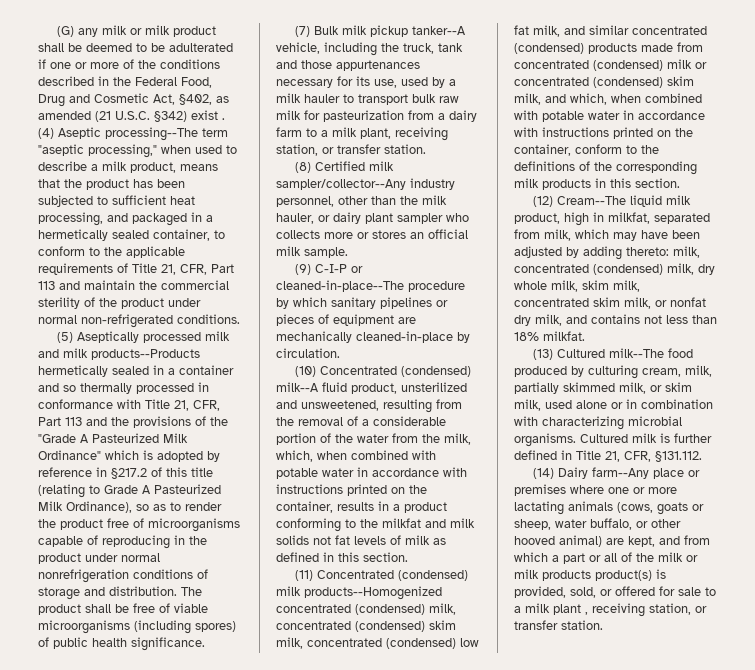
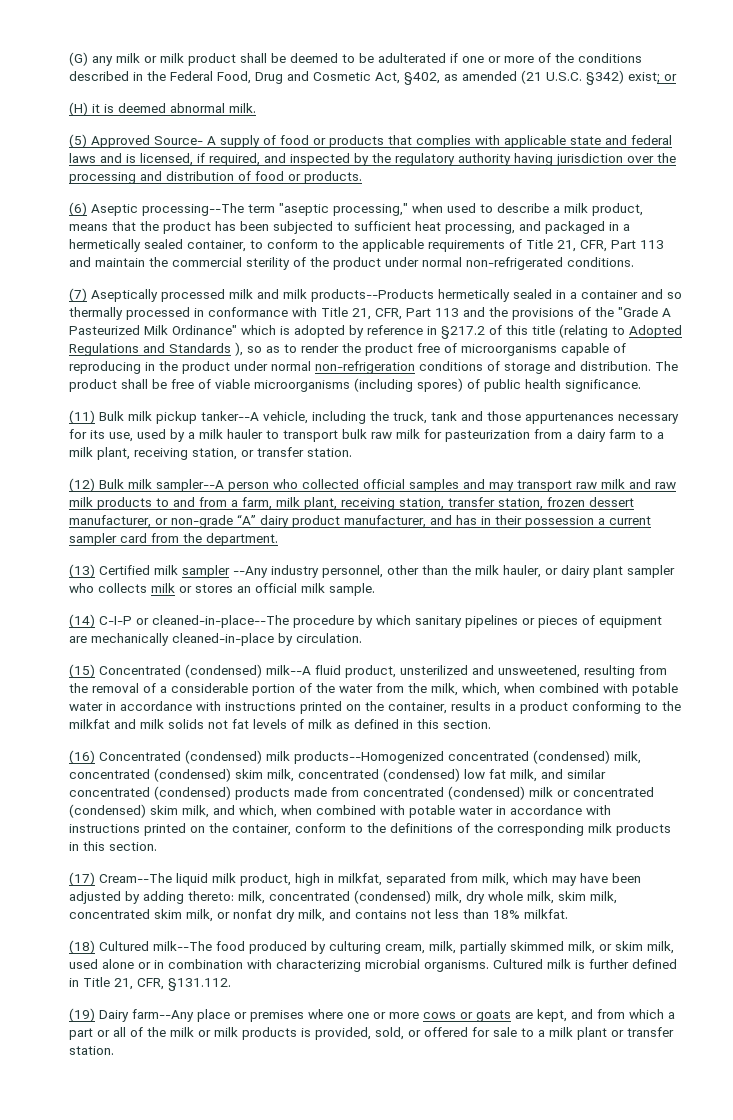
[191,110,225,120] [38,128,54,139] exist . (4) -> [628,72,677,84] [69,102,256,116] [69,134,672,148] [69,153,676,166] [69,171,362,184] [69,202,87,216] exist; or // (H) it is deemed abnormal milk. // (5) Approved Source- A supply of food or products that complies with applicable state and federal laws and is licensed, if required, and inspected by the regulatory authority having jurisdiction over the processing and distribution of food or products. // (6)
[57,332,74,343] (5) -> [69,288,87,302] (7)
[104,484,221,494] [38,501,132,513] Grade A Pasteurized Milk Ordinance), -> [629,325,682,338] [69,342,243,356] Adopted Regulations and Standards ),
[38,569,129,583] nonrefrigeration -> [315,361,415,374] non-refrigeration
[295,26,311,37] (7) -> [69,410,95,424] (11)
[295,161,395,173] [276,179,406,190] (8) Certified milk sampler/collector--Any -> [69,478,676,492] [69,497,634,510] [69,514,651,528] [69,533,278,546] [69,564,268,578] (12) Bulk milk sampler--A person who collected official samples and may transport raw milk and raw milk products to and from a farm, milk plant, receiving station, transfer station, frozen dessert manufacturer, or non-grade “A” dairy product manufacturer, and has in their possession a current sampler card from the department. // (13) Certified milk sampler --Any
[324,232,353,239] more -> [151,583,175,593] milk
[295,264,312,275] (9) -> [69,614,95,628] (14)
[295,366,317,377] (10) -> [69,664,95,678] (15)
[295,570,314,581] (11) -> [69,750,95,764] (16)
[533,196,554,207] (12) -> [69,872,95,886] (17)
[533,349,554,360] (13) -> [69,940,95,954] (18)
[533,468,555,479] (14) -> [69,1008,95,1022] (19)
[514,501,704,515] [514,518,681,530] [514,535,602,547] lactating animals (cows, goats or sheep, water buffalo, or other hooved animal) -> [423,1010,511,1022] cows or goats
[595,570,652,581] product(s) -> (297, 1033) none
[585,603,691,617] , receiving station, -> (607, 1033) none

